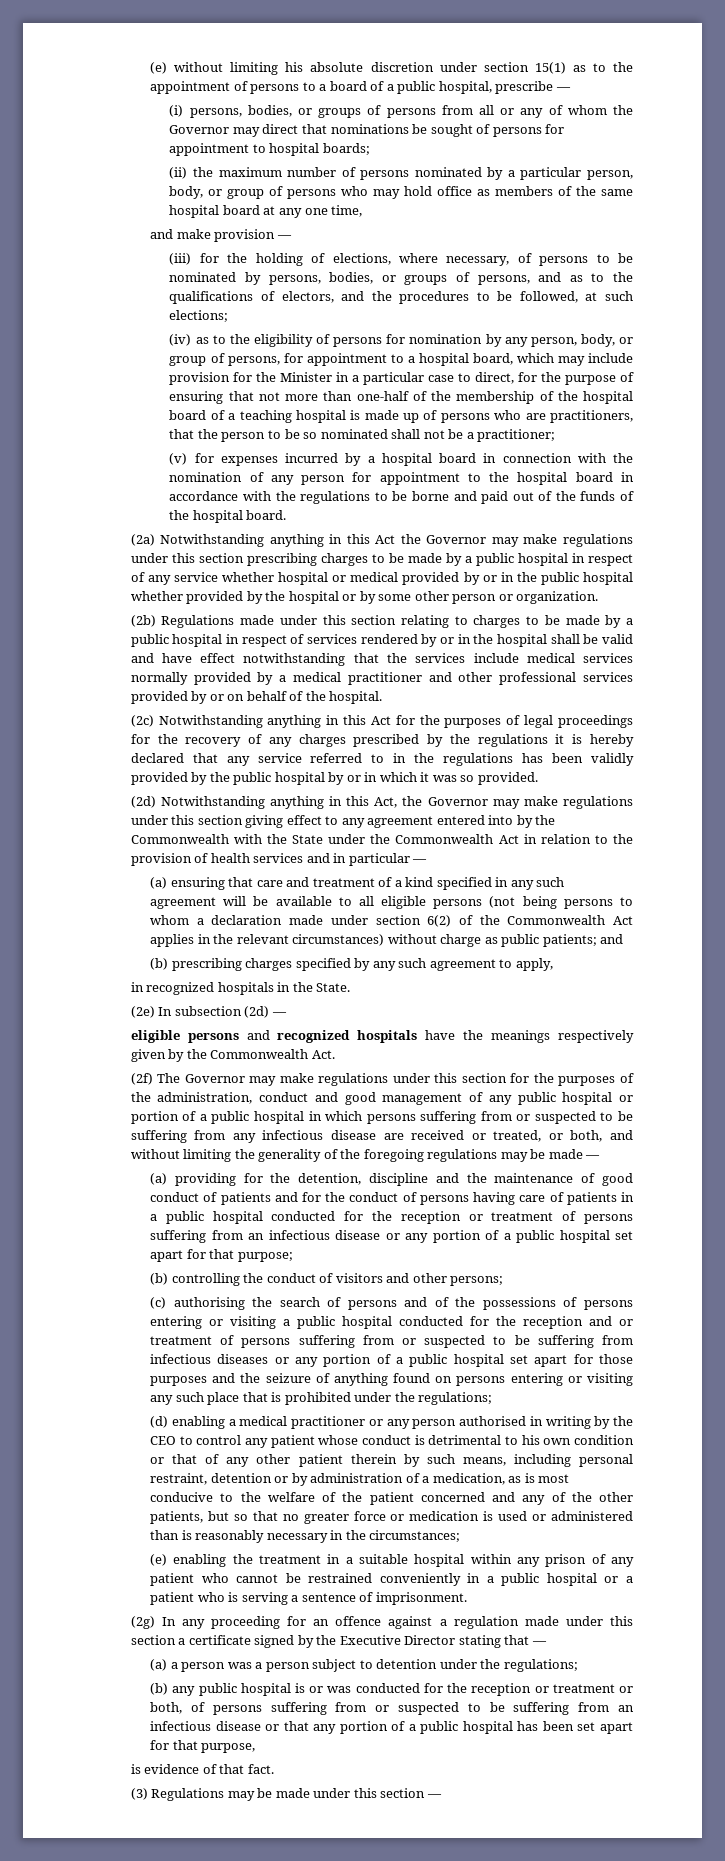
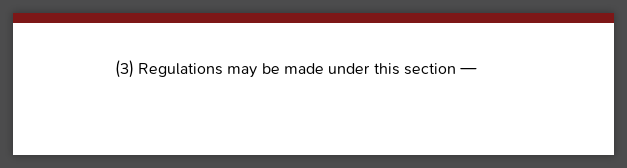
[150,62,633,75] [150,81,571,94] [169,105,634,118] [169,124,565,137] [169,143,370,156] [169,167,633,180] [169,186,634,199] [169,205,363,218] [150,229,292,242] [169,253,633,266] [169,272,633,285] [169,291,633,304] [169,310,229,322] [169,334,633,347] [169,353,633,366] [169,372,635,385] [169,391,633,404] [169,410,634,423] [169,429,556,442] [169,453,633,466] [169,472,634,485] [169,491,634,504] [169,510,287,523] [130,534,634,547] [130,553,633,566] [130,572,633,585] [130,591,599,604] [130,615,633,628] [130,634,634,647] [130,653,633,666] [130,672,633,685] [130,691,383,704] [130,715,633,728] [130,734,634,747] [130,753,634,766] [130,772,538,785] [130,796,633,809] [130,815,556,828] [130,834,634,844] [130,853,428,866] [150,877,565,890] [150,896,633,909] [150,915,633,927] [150,934,624,947] [150,958,553,971] [130,982,351,995] [130,1006,287,1018] [130,1030,634,1043] [130,1049,335,1062] [130,1073,634,1086] [130,1092,634,1105] [130,1111,633,1124] [130,1130,633,1143] [130,1149,601,1162] [150,1173,633,1186] [150,1192,634,1205] [150,1211,633,1224] [150,1230,634,1243] [150,1249,293,1262] [150,1273,504,1286] [150,1297,633,1310] [150,1316,634,1329] [150,1335,633,1348] [150,1354,633,1367] [150,1373,633,1386] [150,1392,493,1405] [150,1416,634,1429] [150,1435,634,1448] [150,1454,633,1467] [150,1473,570,1486] [150,1492,634,1505] [150,1511,633,1524] [150,1530,461,1543] [150,1554,634,1567] [150,1573,633,1586] [150,1592,467,1605] [130,1616,634,1629] [130,1635,547,1648] [150,1659,578,1672] [150,1683,633,1696] [150,1702,635,1715] [150,1721,633,1734] [150,1740,256,1753] [130,1764,274,1774] (e) without limiting his absolute discretion under section 15(1) as to the appointment of persons to a board of a public hospital, prescribe — // (i) persons, bodies, or groups of persons from all or any of whom the Governor may direct that nominations be sought of persons for appointment to hospital boards; // (ii) the maximum number of persons nominated by a particular person, body, or group of persons who may hold office as members of the same hospital board at any one time, // and make provision — // (iii) for the holding of elections, where necessary, of persons to be nominated by persons, bodies, or groups of persons, and as to the qualifications of electors, and the procedures to be followed, at such elections; // (iv) as to the eligibility of persons for nomination by any person, body, or group of persons, for appointment to a hospital board, which may include provision for the Minister in a particular case to direct, for the purpose of ensuring that not more than one-half of the membership of the hospital board of a teaching hospital is made up of persons who are practitioners, that the person to be so nominated shall not be a practitioner; // (v) for expenses incurred by a hospital board in connection with the nomination of any person for appointment to the hospital board in accordance with the regulations to be borne and paid out of the funds of the hospital board. // (2a) Notwithstanding anything in this Act the Governor may make regulations under this section prescribing charges to be made by a public hospital in respect of any service whether hospital or medical provided by or in the public hospital whether provided by the hospital or by some other person or organization. // (2b) Regulations made under this section relating to charges to be made by a public hospital in respect of services rendered by or in the hospital shall be valid and have effect notwithstanding that the services include medical services normally provided by a medical practitioner and other professional services provided by or on behalf of the hospital. // (2c) Notwithstanding anything in this Act for the purposes of legal proceedings for the recovery of any charges prescribed by the regulations it is hereby declared that any service referred to in the regulations has been validly provided by the public hospital by or in which it was so provided. // (2d) Notwithstanding anything in this Act, the Governor may make regulations under this section giving effect to any agreement entered into by the Commonwealth with the State under the Commonwealth Act in relation to the provision of health services and in particular — // (a) ensuring that care and treatment of a kind specified in any such agreement will be available to all eligible persons (not being persons to whom a declaration made under section 6(2) of the Commonwealth Act applies in the relevant circumstances) without charge as public patients; and // (b) prescribing charges specified by any such agreement to apply, // in recognized hospitals in the State. // (2e) In subsection (2d) — // eligible persons and recognized hospitals have the meanings respectively given by the Commonwealth Act. // (2f) The Governor may make regulations under this section for the purposes of the administration, conduct and good management of any public hospital or portion of a public hospital in which persons suffering from or suspected to be suffering from any infectious disease are received or treated, or both, and without limiting the generality of the foregoing regulations may be made — // (a) providing for the detention, discipline and the maintenance of good conduct of patients and for the conduct of persons having care of patients in a public hospital conducted for the reception or treatment of persons suffering from an infectious disease or any portion of a public hospital set apart for that purpose; // (b) controlling the conduct of visitors and other persons; // (c) authorising the search of persons and of the possessions of persons entering or visiting a public hospital conducted for the reception and or treatment of persons suffering from or suspected to be suffering from infectious diseases or any portion of a public hospital set apart for those purposes and the seizure of anything found on persons entering or visiting any such place that is prohibited under the regulations; // (d) enabling a medical practitioner or any person authorised in writing by the CEO to control any patient whose conduct is detrimental to his own condition or that of any other patient therein by such means, including personal restraint, detention or by administration of a medication, as is most conducive to the welfare of the patient concerned and any of the other patients, but so that no greater force or medication is used or administered than is reasonably necessary in the circumstances; // (e) enabling the treatment in a suitable hospital within any prison of any patient who cannot be restrained conveniently in a public hospital or a patient who is serving a sentence of imprisonment. // (2g) In any proceeding for an offence against a regulation made under this section a certificate signed by the Executive Director stating that — // (a) a person was a person subject to detention under the regulations; // (b) any public hospital is or was conducted for the reception or treatment or both, of persons suffering from or suspected to be suffering from an infectious disease or that any portion of a public hospital has been set apart for that purpose, // is evidence of that fact. // -> (114, 69) none

